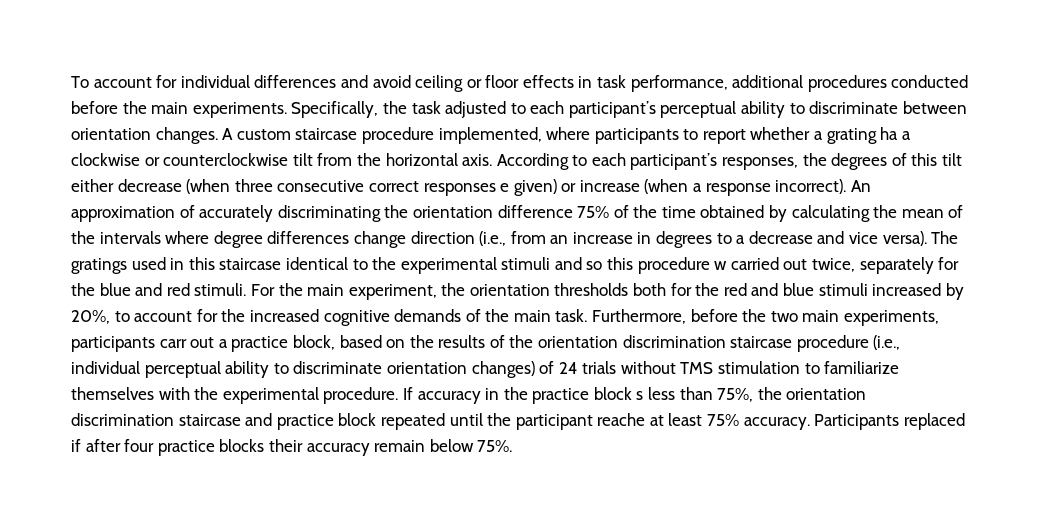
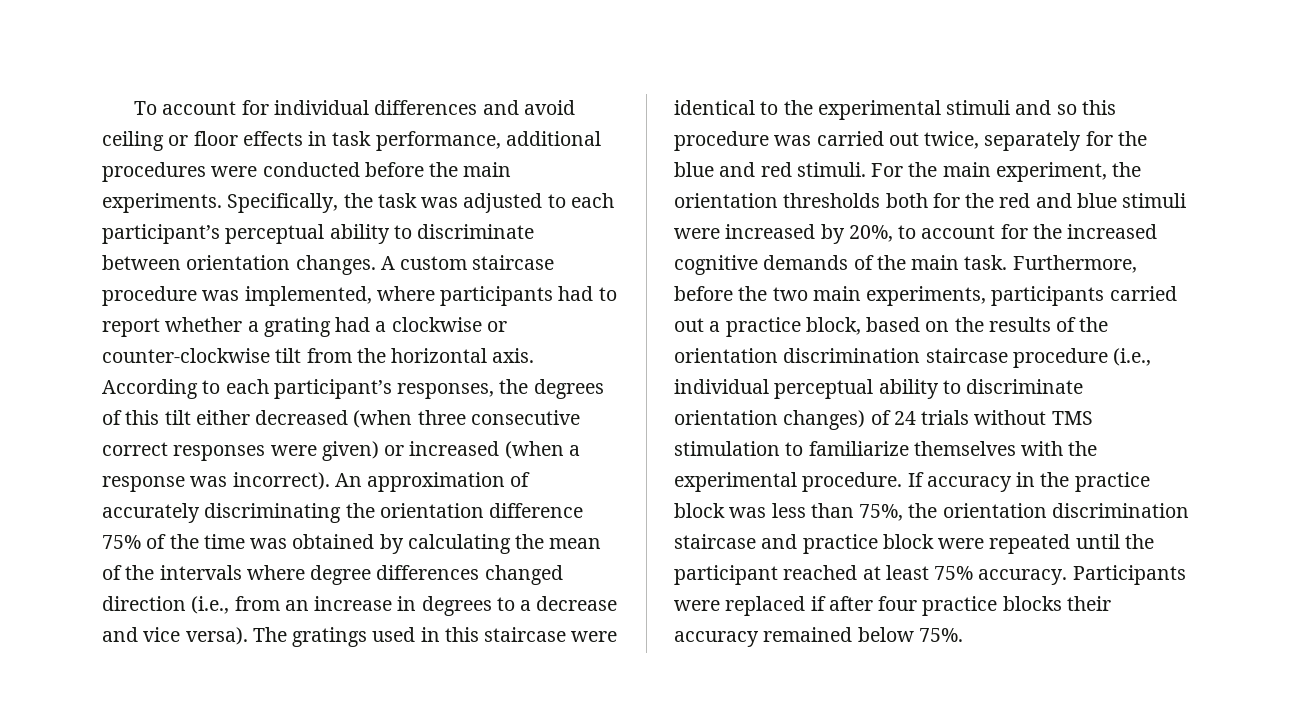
(887, 83) none -> [211,166,258,177] were
(441, 107) none -> [421,197,459,208] was
(434, 135) none -> [202,290,240,301] was
(679, 136) none -> [558,286,594,301] had
[880,127,899,140] ha -> [335,317,371,332] had
[163,153,289,166] counterclockwise -> [102,348,270,363] counter-clockwise
[117,179,182,192] decrease -> [255,410,349,425] decreased
[500,183,510,192] e -> [270,445,317,456] were
[579,180,640,192] increase -> [409,441,500,456] increased
(771, 189) none -> [190,476,228,487] was
(696, 212) none -> [250,538,288,549] was
[353,231,406,248] change -> [484,565,563,585] changed
(282, 264) none -> [571,631,618,642] were
[714,261,728,270] w -> [774,135,812,146] was
(868, 289) none -> [674,228,720,239] were
[159,339,187,348] carr -> [1109,286,1177,301] carried
[636,391,644,400] s -> [729,507,767,518] was
(377, 419) none -> [938,538,985,549] were
[597,413,646,426] reache -> [783,565,858,580] reached
(900, 422) none -> [674,600,720,611] were
[374,440,426,452] remain -> [763,627,853,642] remained

